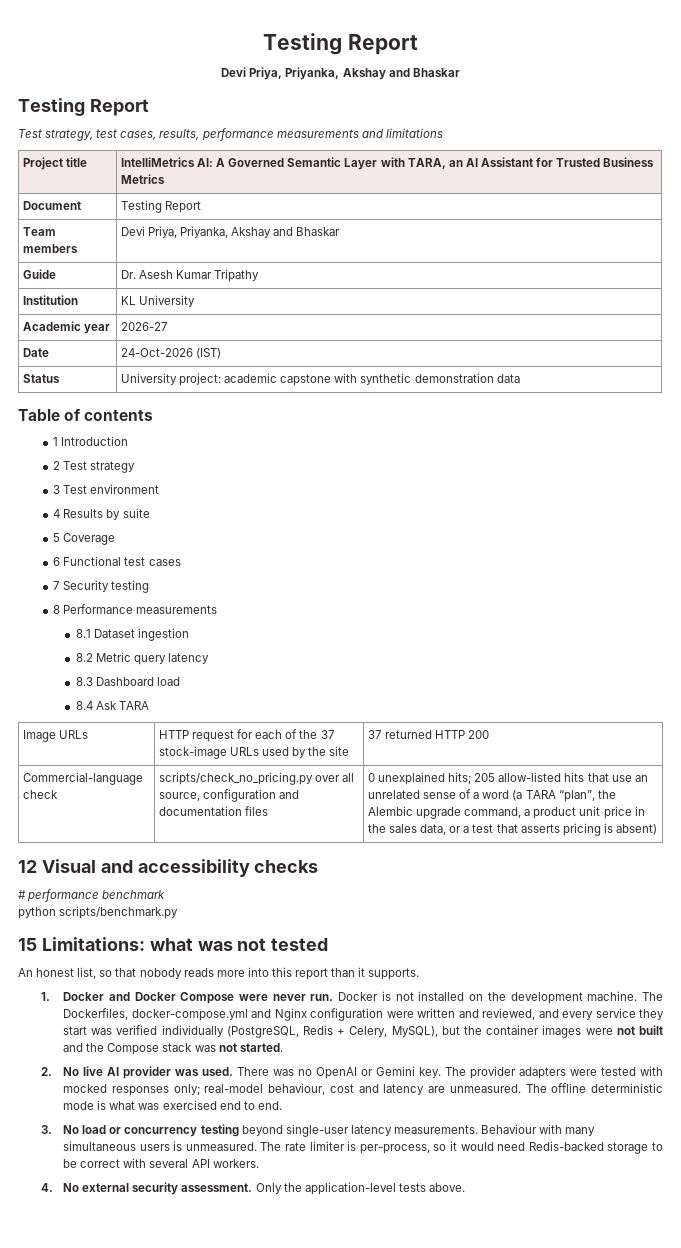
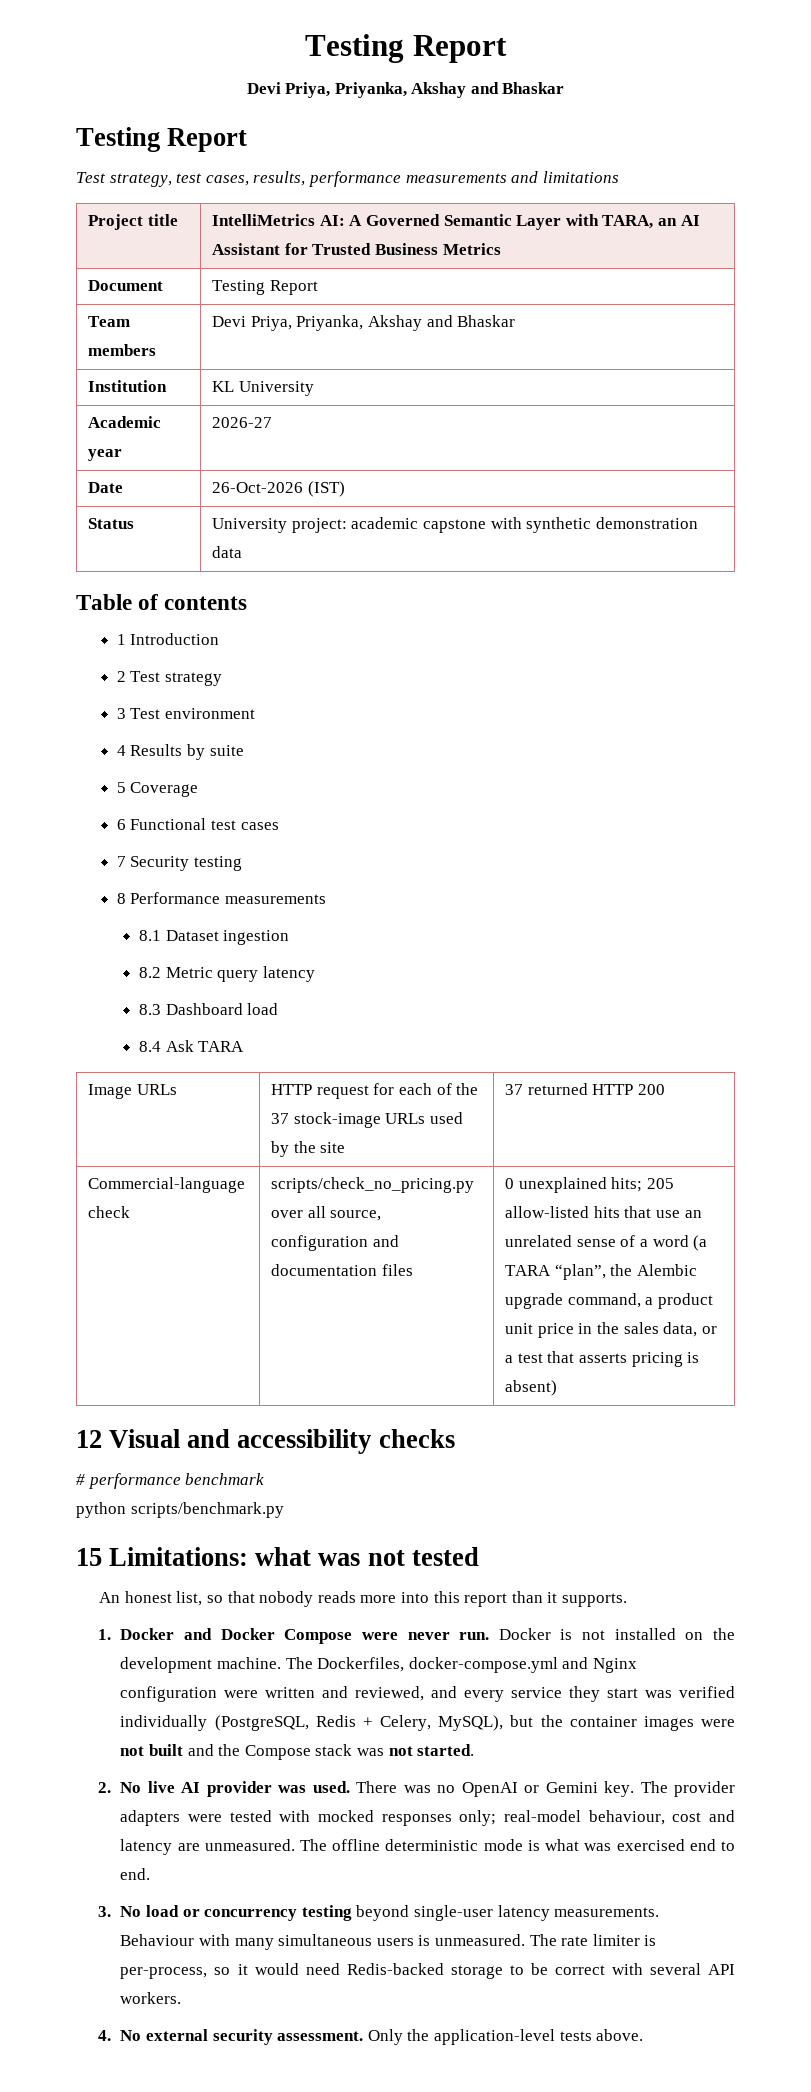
[22,269,56,279] [120,269,260,282] // Guide | Dr. Asesh Kumar Tripathy -> (516, 321) none
[120,348,193,357] 24-Oct-2026 -> [212,482,304,493] 26-Oct-2026

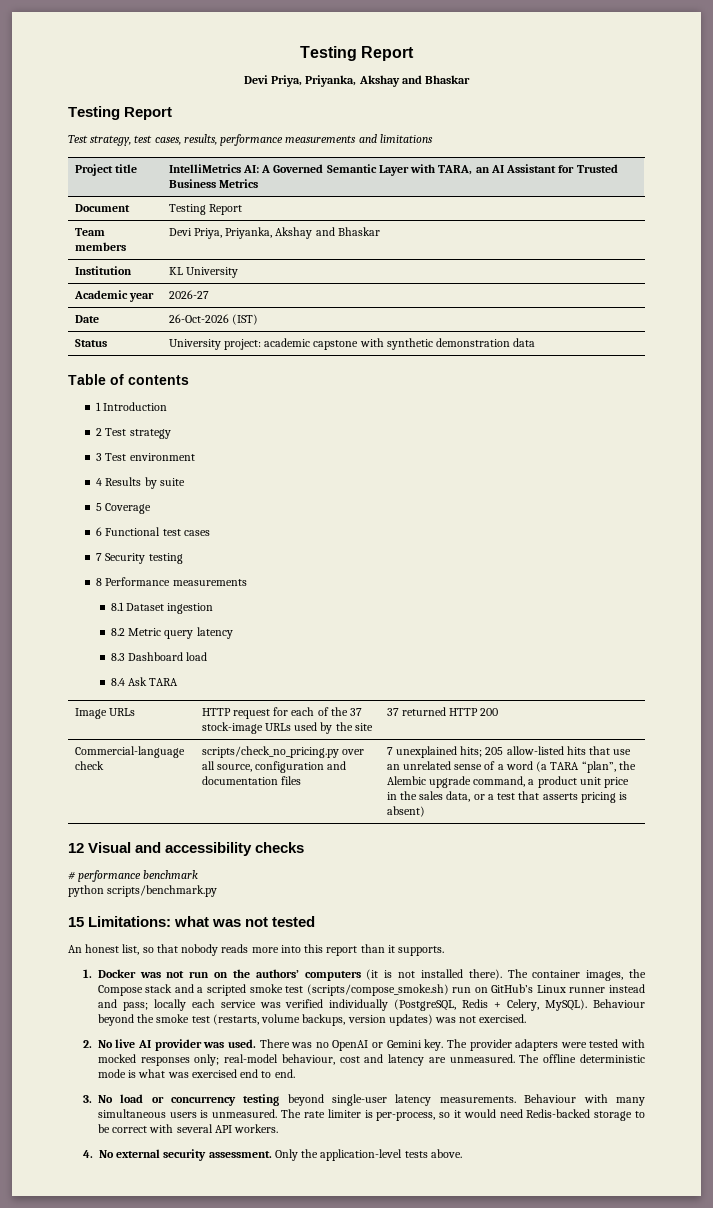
[505,1178,515,1189] 0 -> [386,747,393,755] 7
[184,1628,735,1644] [120,1657,637,1673] [120,1686,639,1702] and Docker Compose were never run. Docker is not installed on the development machine. The Dockerfiles, docker-compose.yml and Nginx configuration were written and reviewed, and every service they start -> [139,969,646,981] [97,984,645,996] [97,999,256,1011] was not run on the authors’ computers (it is not installed there). The container images, the Compose stack and a scripted smoke test (scripts/compose_smoke.sh) run on GitHub’s Linux runner instead and pass; locally each service
[438,1715,735,1731] [120,1744,475,1760] MySQL), but the container images were not built and the Compose stack was not started. -> [545,999,645,1011] [97,1014,527,1026] MySQL). Behaviour beyond the smoke test (restarts, volume backups, version updates) was not exercised.

